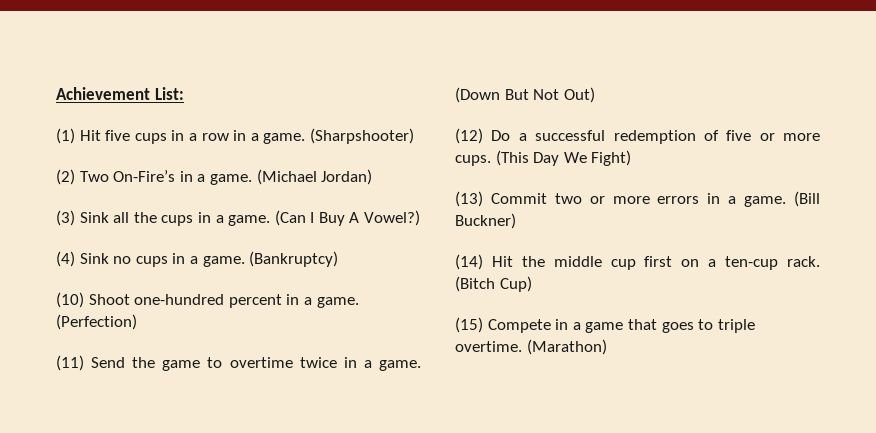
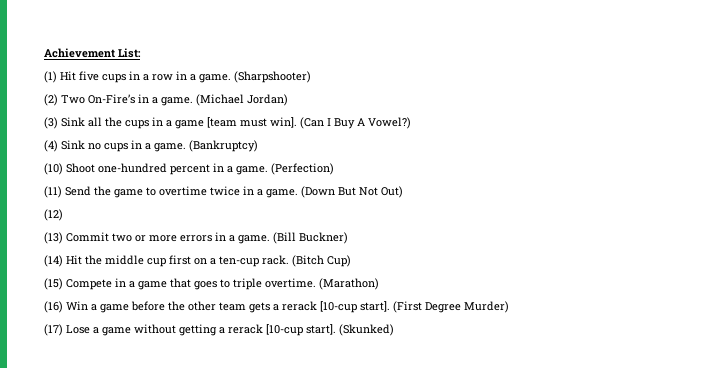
[228,215,271,226] game. -> [175,117,297,129] game [team must win].
[491,130,820,144] [455,150,632,166] Do a successful redemption of five or more cups. (This Day We Fight) -> (63, 215) none
(607, 347) none -> [44,301,509,313] [44,324,394,336] // (16) Win a game before the other team gets a rerack [10-cup start]. (First Degree Murder) // (17) Lose a game without getting a rerack [10-cup start]. (Skunked)

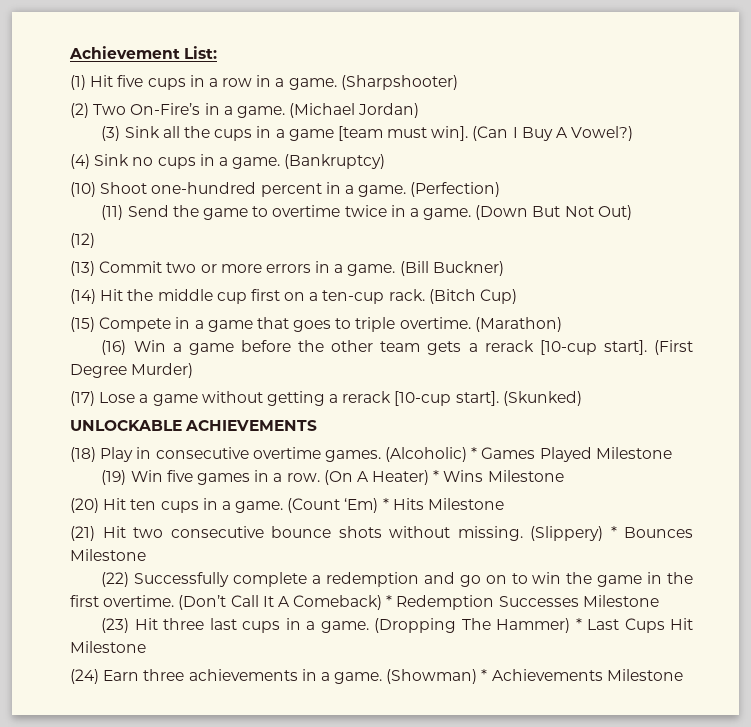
(394, 330) none -> [70,420,318,431] [70,447,672,462] [101,470,564,485] [70,498,505,513] [70,526,693,541] [70,549,146,561] [101,572,694,587] [70,595,659,610] [101,618,693,633] [70,641,146,653] [70,669,683,684] // UNLOCKABLE ACHIEVEMENTS // (18) Play in consecutive overtime games. (Alcoholic) * Games Played Milestone // (19) Win five games in a row. (On A Heater) * Wins Milestone // (20) Hit ten cups in a game. (Count ‘Em) * Hits Milestone // (21) Hit two consecutive bounce shots without missing. (Slippery) * Bounces Milestone // (22) Successfully complete a redemption and go on to win the game in the first overtime. (Don’t Call It A Comeback) * Redemption Successes Milestone // (23) Hit three last cups in a game. (Dropping The Hammer) * Last Cups Hit Milestone // (24) Earn three achievements in a game. (Showman) * Achievements Milestone

